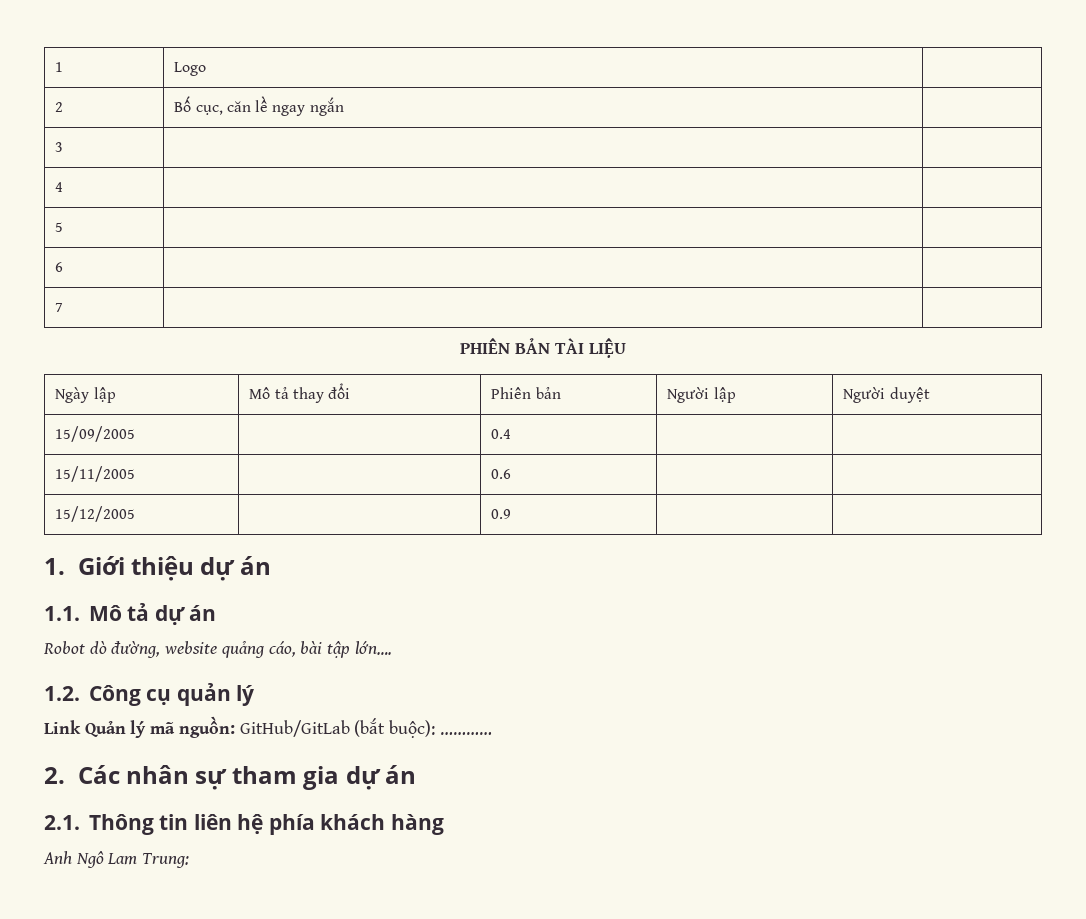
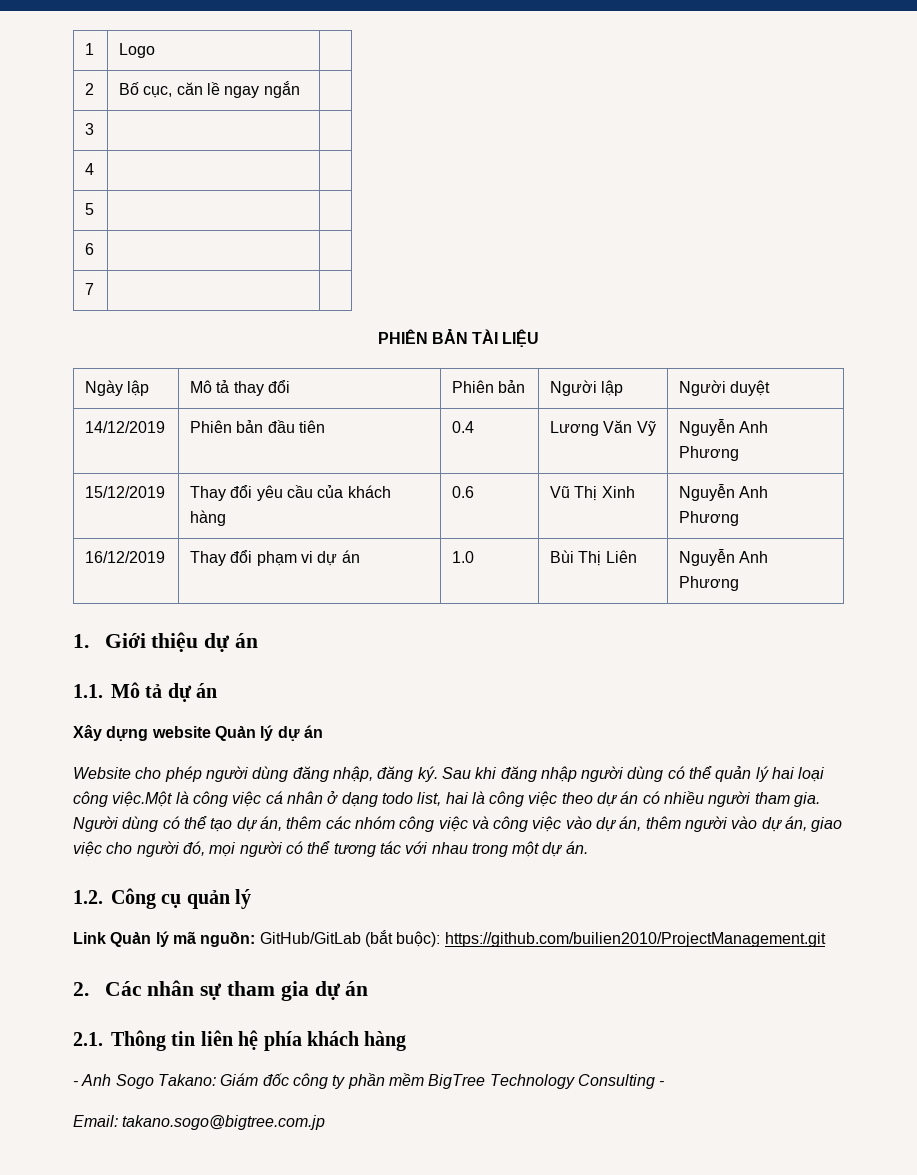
[55,426,136,442] [491,429,512,439] [55,466,136,482] [491,469,512,479] [55,506,136,522] [491,509,512,519] 15/09/2005 | | 0.4 | | // 15/11/2005 | | 0.6 | | // 15/12/2005 | | 0.9 | | -> [85,421,166,433] [190,420,326,433] [452,421,475,433] [550,420,656,436] [679,419,769,436] [679,446,740,461] [85,486,166,498] [190,485,391,501] [190,510,227,526] [452,486,475,498] [550,486,635,501] [679,484,769,501] [679,511,740,526] [85,551,166,563] [190,550,360,566] [452,551,475,563] [550,550,637,566] [679,549,769,566] [679,576,740,591] 14/12/2019 | Phiên bản đầu tiên | 0.4 | Lương Văn Vỹ | Nguyễn Anh Phương // 15/12/2019 | Thay đổi yêu cầu của khách hàng | 0.6 | Vũ Thị Xinh | Nguyễn Anh Phương // 16/12/2019 | Thay đổi phạm vi dự án | 1.0 | Bùi Thị Liên | Nguyễn Anh Phương
[43,641,392,658] Robot dò đường, website quảng cáo, bài tập lớn…. -> [73,725,323,741] [73,766,825,782] [73,791,821,807] [73,816,843,832] [73,841,588,857] Xây dựng website Quản lý dự án // Website cho phép người dùng đăng nhập, đăng ký. Sau khi đăng nhập người dùng có thể quản lý hai loại công việc.Một là công việc cá nhân ở dạng todo list, hai là công việc theo dự án có nhiều người tham gia. Người dùng có thể tạo dự án, thêm các nhóm công việc và công việc vào dự án, thêm người vào dự án, giao việc cho người đó, mọi người có thể tương tác với nhau trong một dự án.
[439,732,492,735] ………… -> [444,932,826,947] https://github.com/builien2010/ProjectManagement.git
[43,851,190,868] Anh Ngô Lam Trung: -> [73,1073,665,1089] [73,1115,326,1130] - Anh Sogo Takano: Giám đốc công ty phần mềm BigTree Technology Consulting - // Email: takano.sogo@bigtree.com.jp

